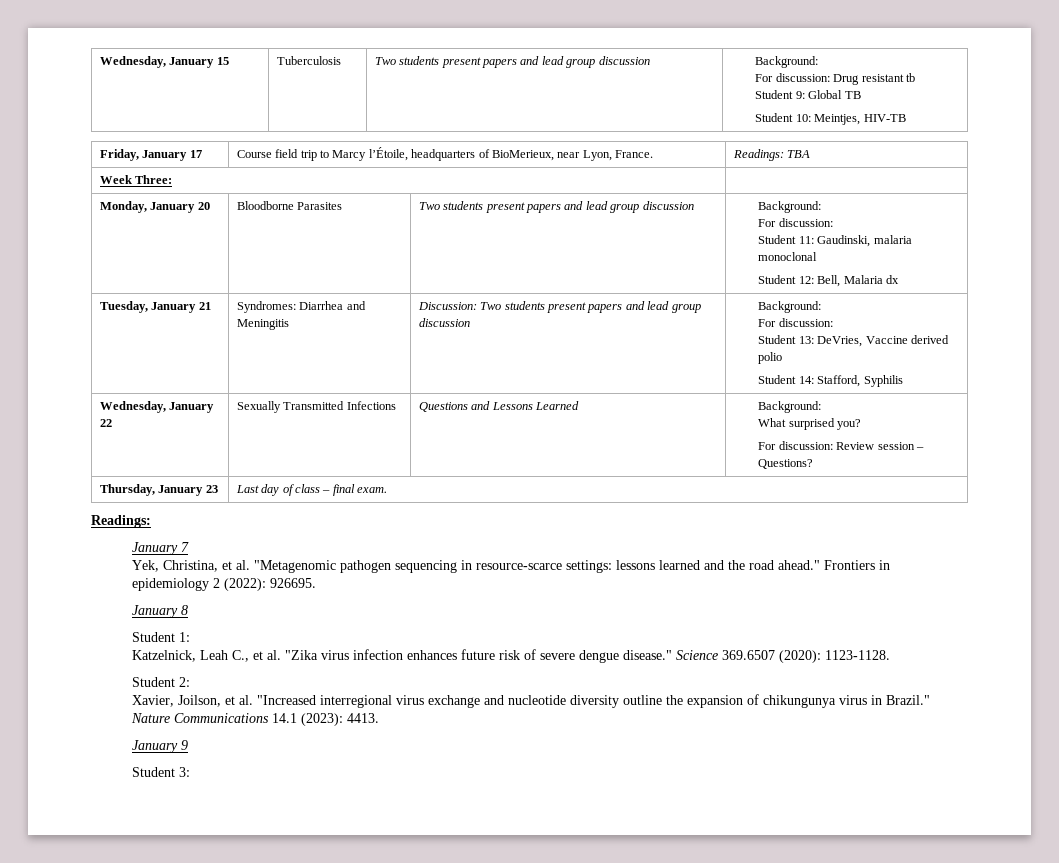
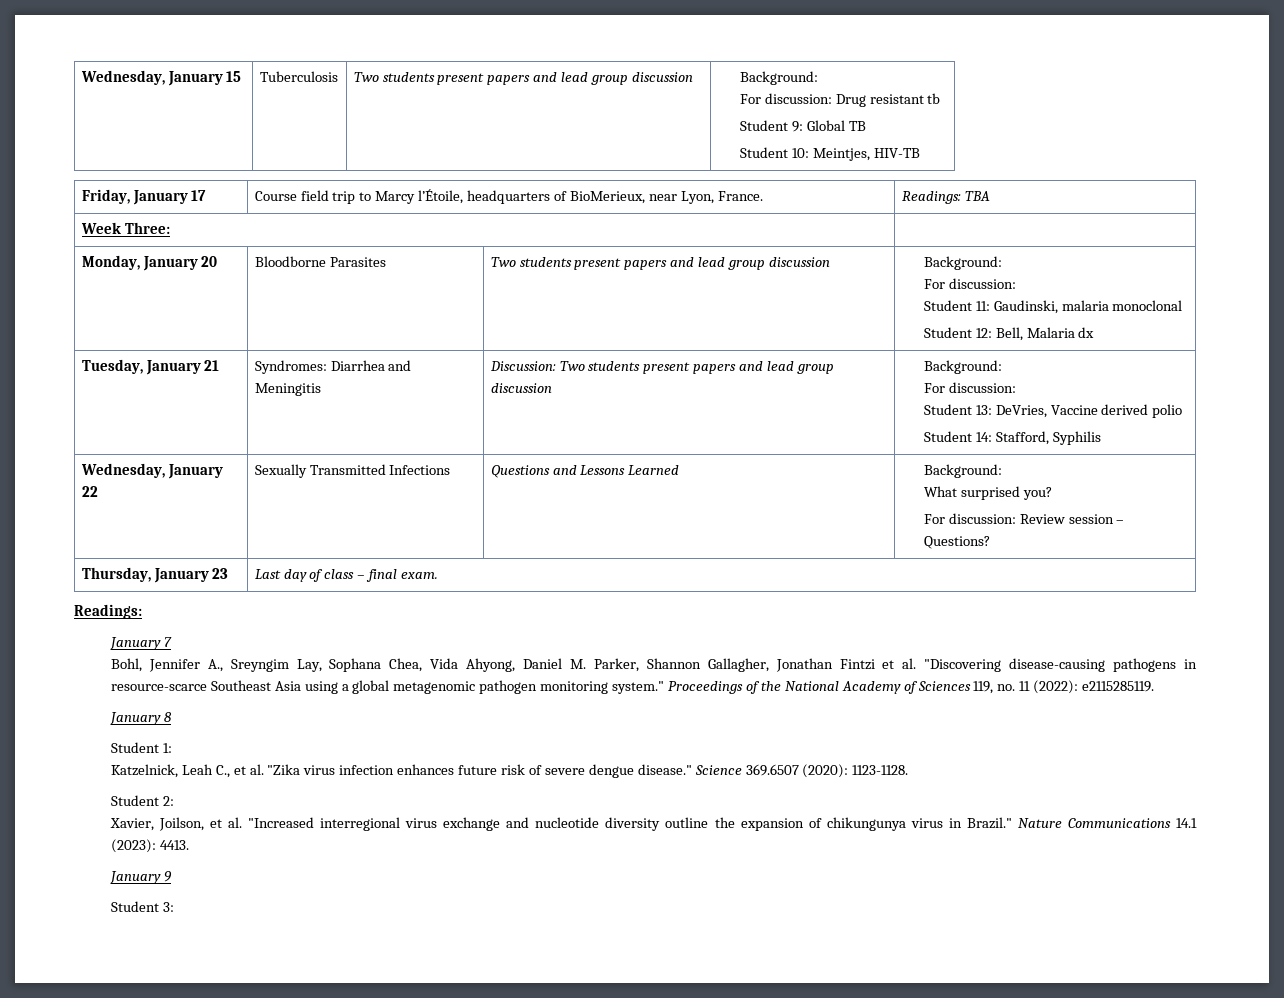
[131,560,890,573] [131,578,316,591] Yek, Christina, et al. "Metagenomic pathogen sequencing in resource-scarce settings: lessons learned and the road ahead." Frontiers in epidemiology 2 (2022): 926695. -> [110,658,1197,672] [110,680,1155,694] Bohl, Jennifer A., Sreyngim Lay, Sophana Chea, Vida Ahyong, Daniel M. Parker, Shannon Gallagher, Jonathan Fintzi et al. "Discovering disease-causing pathogens in resource-scarce Southeast Asia using a global metagenomic pathogen monitoring system." Proceedings of the National Academy of Sciences 119, no. 11 (2022): e2115285119.

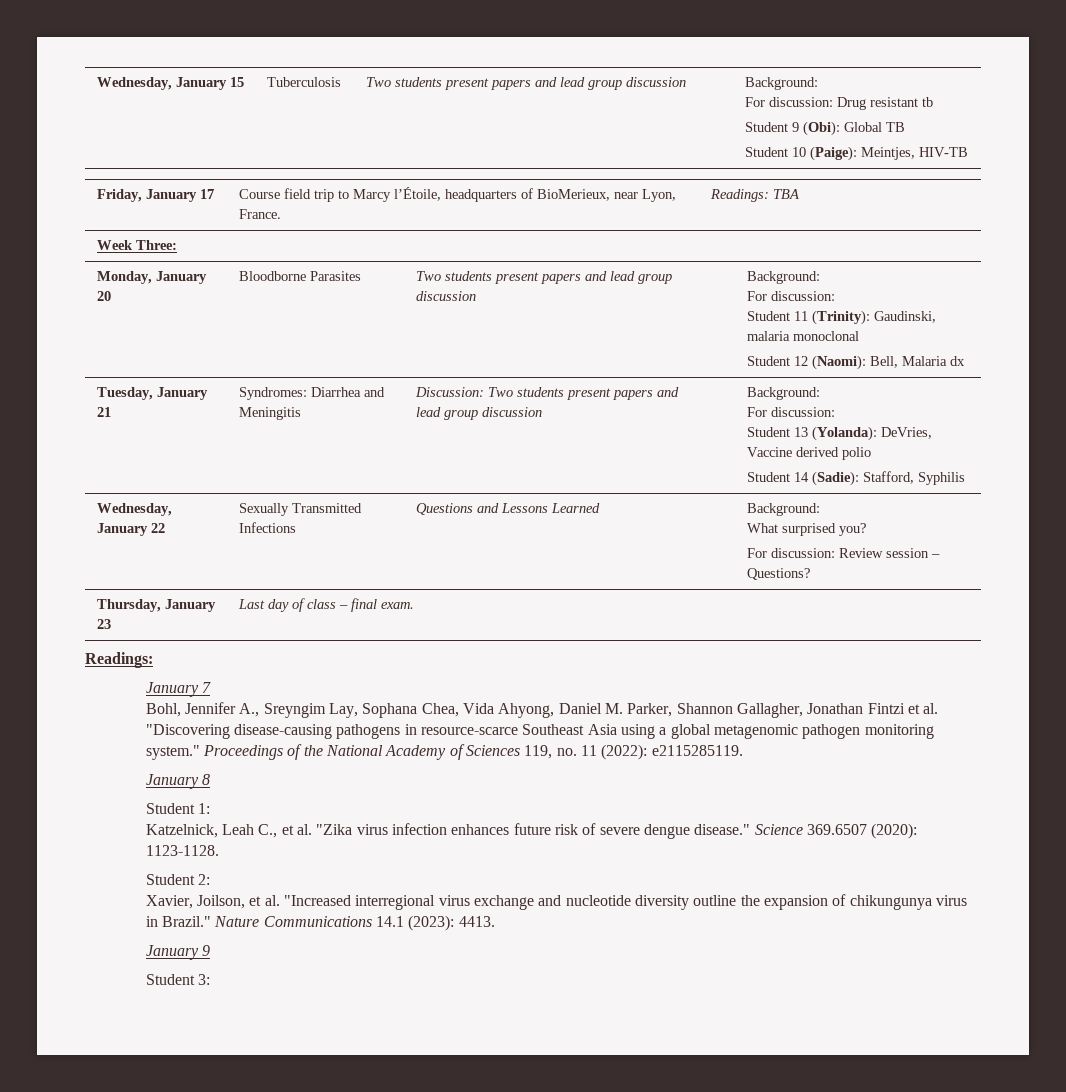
[791,121,803,132] 9: -> [792,121,841,136] 9 (Obi):
[791,148,809,158] 10: -> [792,146,858,161] 10 (Paige):
[975,301,990,311] 11: -> [794,310,871,325] 11 (Trinity):
[975,328,992,338] 12: -> [794,355,867,370] 12 (Naomi):
[975,405,992,415] 13: -> [794,426,878,441] 13 (Yolanda):
[975,432,992,442] 14: -> [794,471,860,486] 14 (Sadie):

